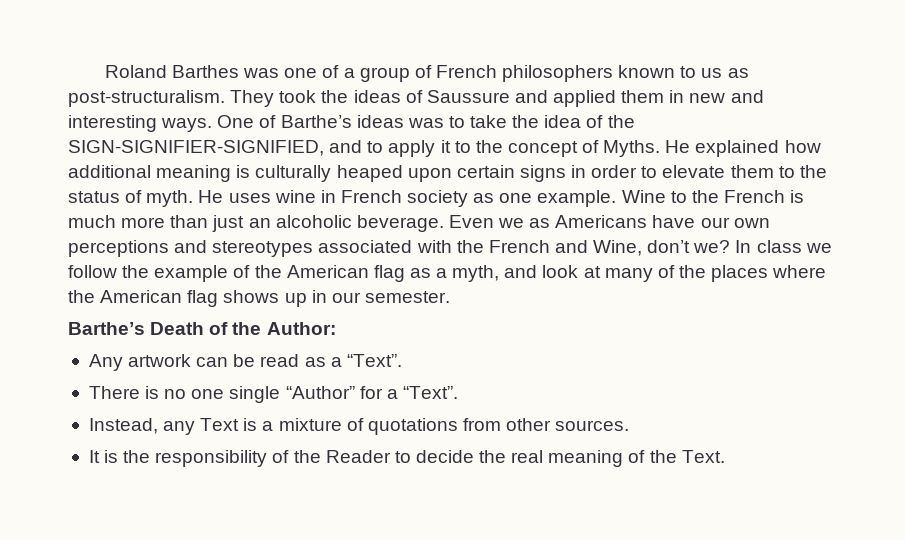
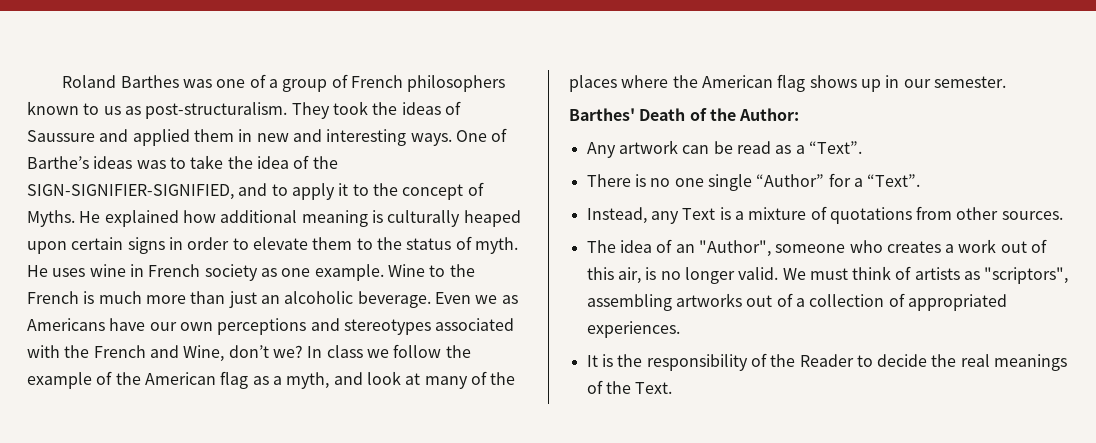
[68,322,145,335] Barthe’s -> [569,108,635,121] Barthes'
(630, 425) none -> [586,239,1048,257] [586,266,1069,284] [586,293,1007,311] [586,321,680,338] // The idea of an "Author", someone who creates a work out of this air, is no longer valid. We must think of artists as "scriptors", assembling artworks out of a collection of appropriated experiences.
[548,450,624,467] meaning -> [994,354,1068,371] meanings

